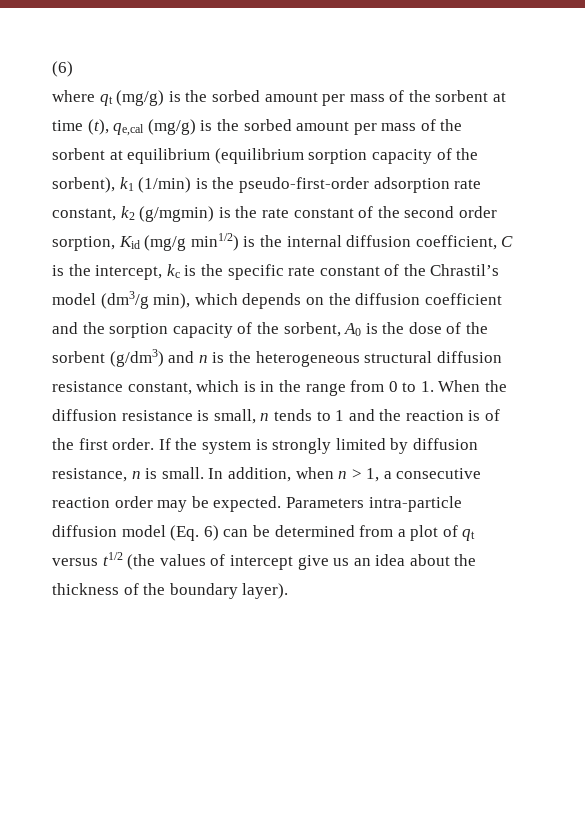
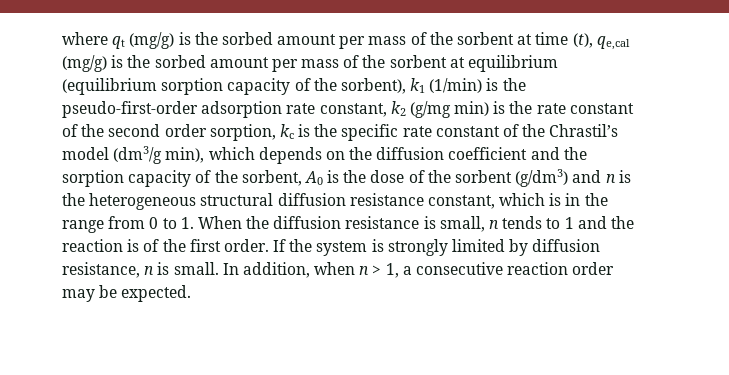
[52,61,73,77] (6) // -> (62, 38) none
[139,206,215,222] (g/mgmin) -> [409,101,490,118] (g/mg min)
[118,233,514,251] [52,264,163,280] Kid (mg/g min1/2) is the internal diffusion coefficient, C is the intercept, -> (276, 132) none
[285,496,462,512] [52,525,476,541] [52,552,477,570] [52,583,289,599] Parameters intra-particle diffusion model (Eq. 6) can be determined from a plot of qt versus t1/2 (the values of intercept give us an idea about the thickness of the boundary layer). -> (192, 293) none

